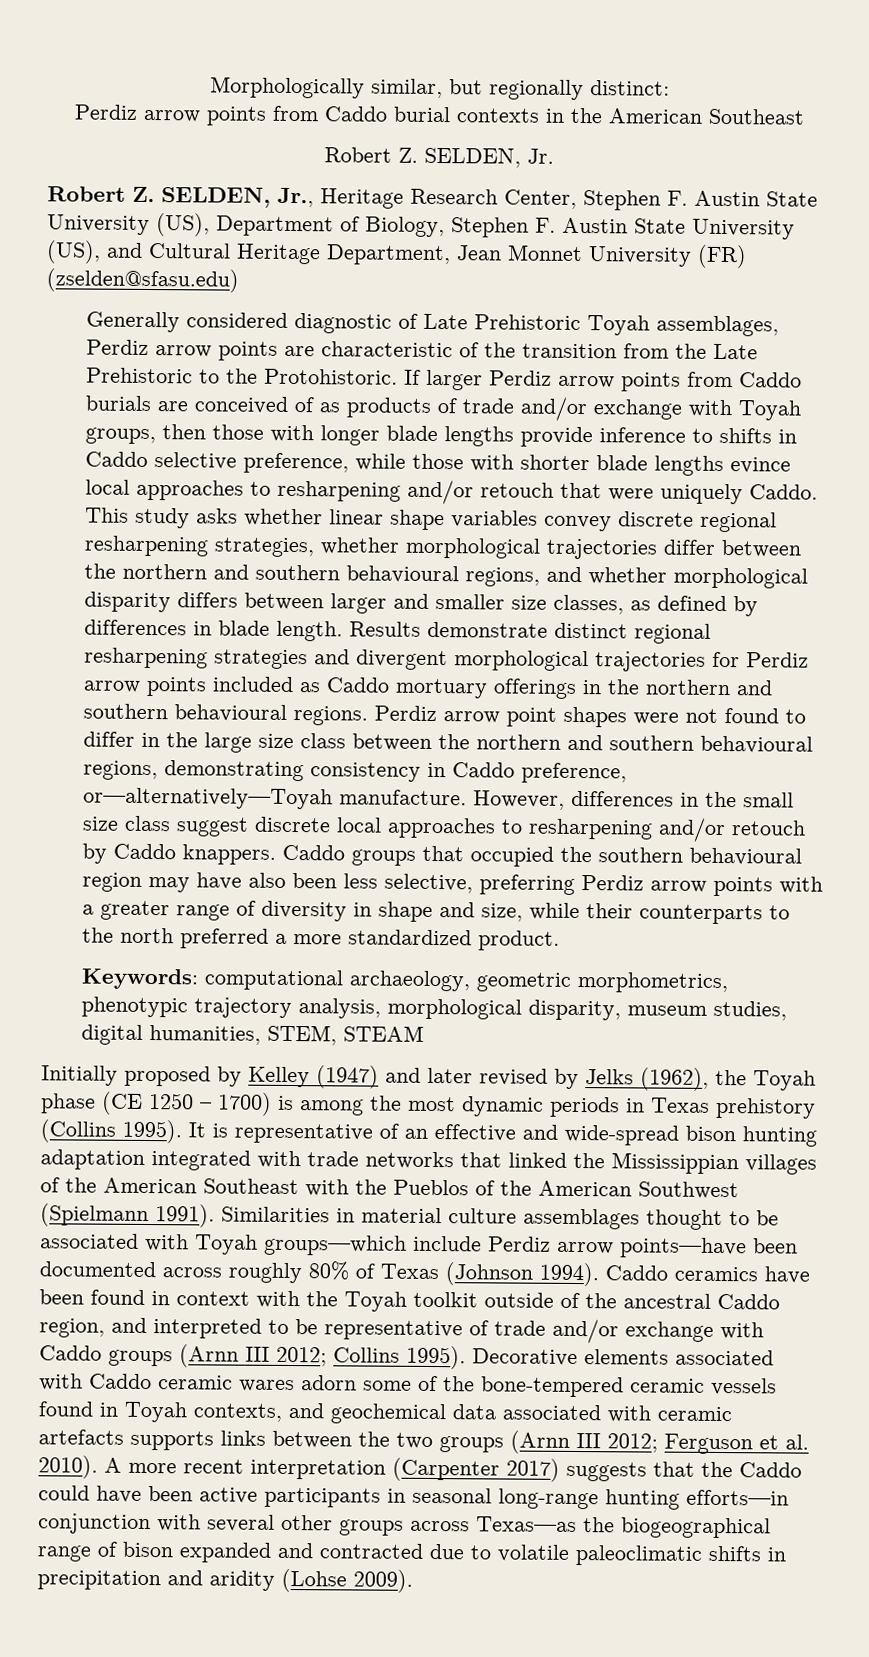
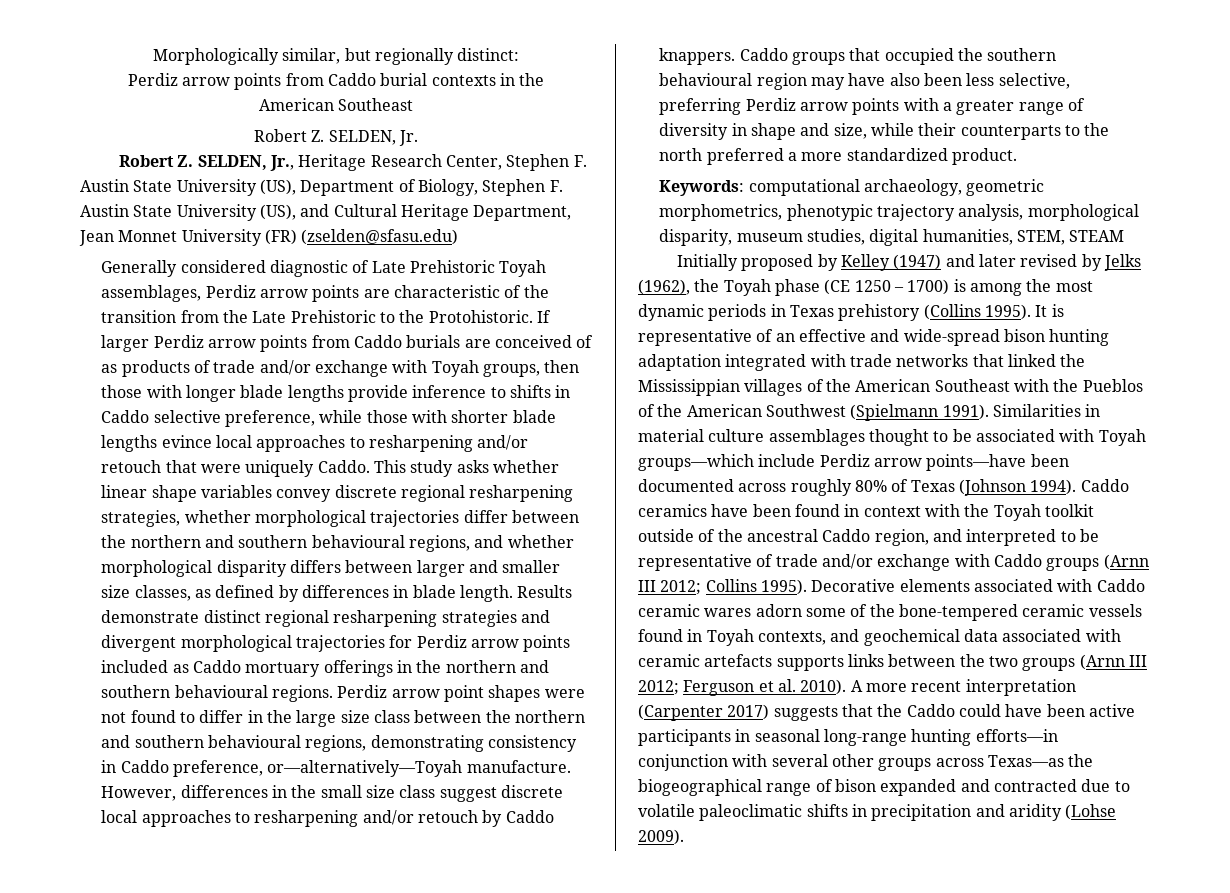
(603, 115) none -> (545, 79) //

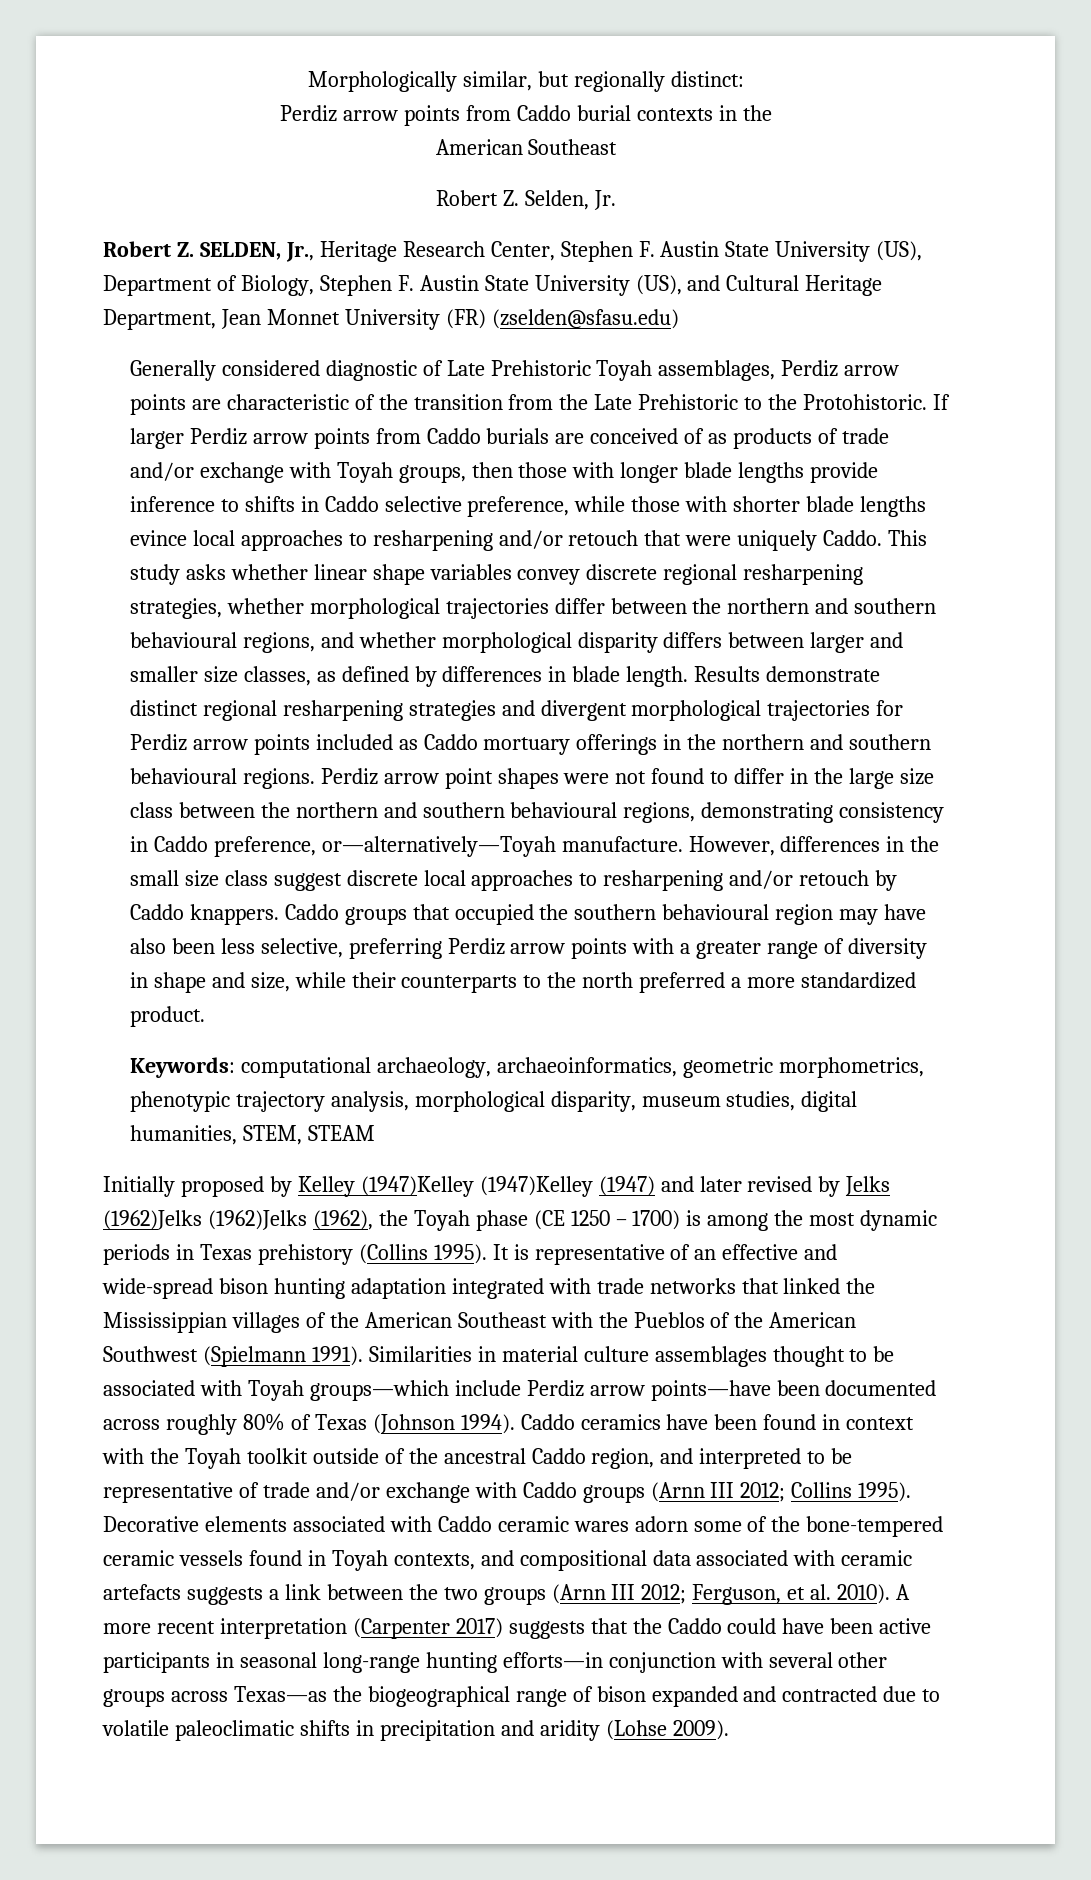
[328,130,396,145] SELDEN, -> [524,190,589,210] Selden,
(963, 187) none -> [496,1057,677,1077] archaeoinformatics,
(890, 262) none -> [360,1176,593,1197] (1947)Kelley (1947)Kelley
(1141, 262) none -> [103,1210,307,1230] (1962)Jelks (1962)Jelks
[863,629,960,646] geochemical -> [519,1550,647,1571] compositional
[776,654,884,671] supports links -> [186,1584,321,1605] suggests a link
[683,680,755,696] Ferguson -> [692,1584,782,1605] Ferguson,

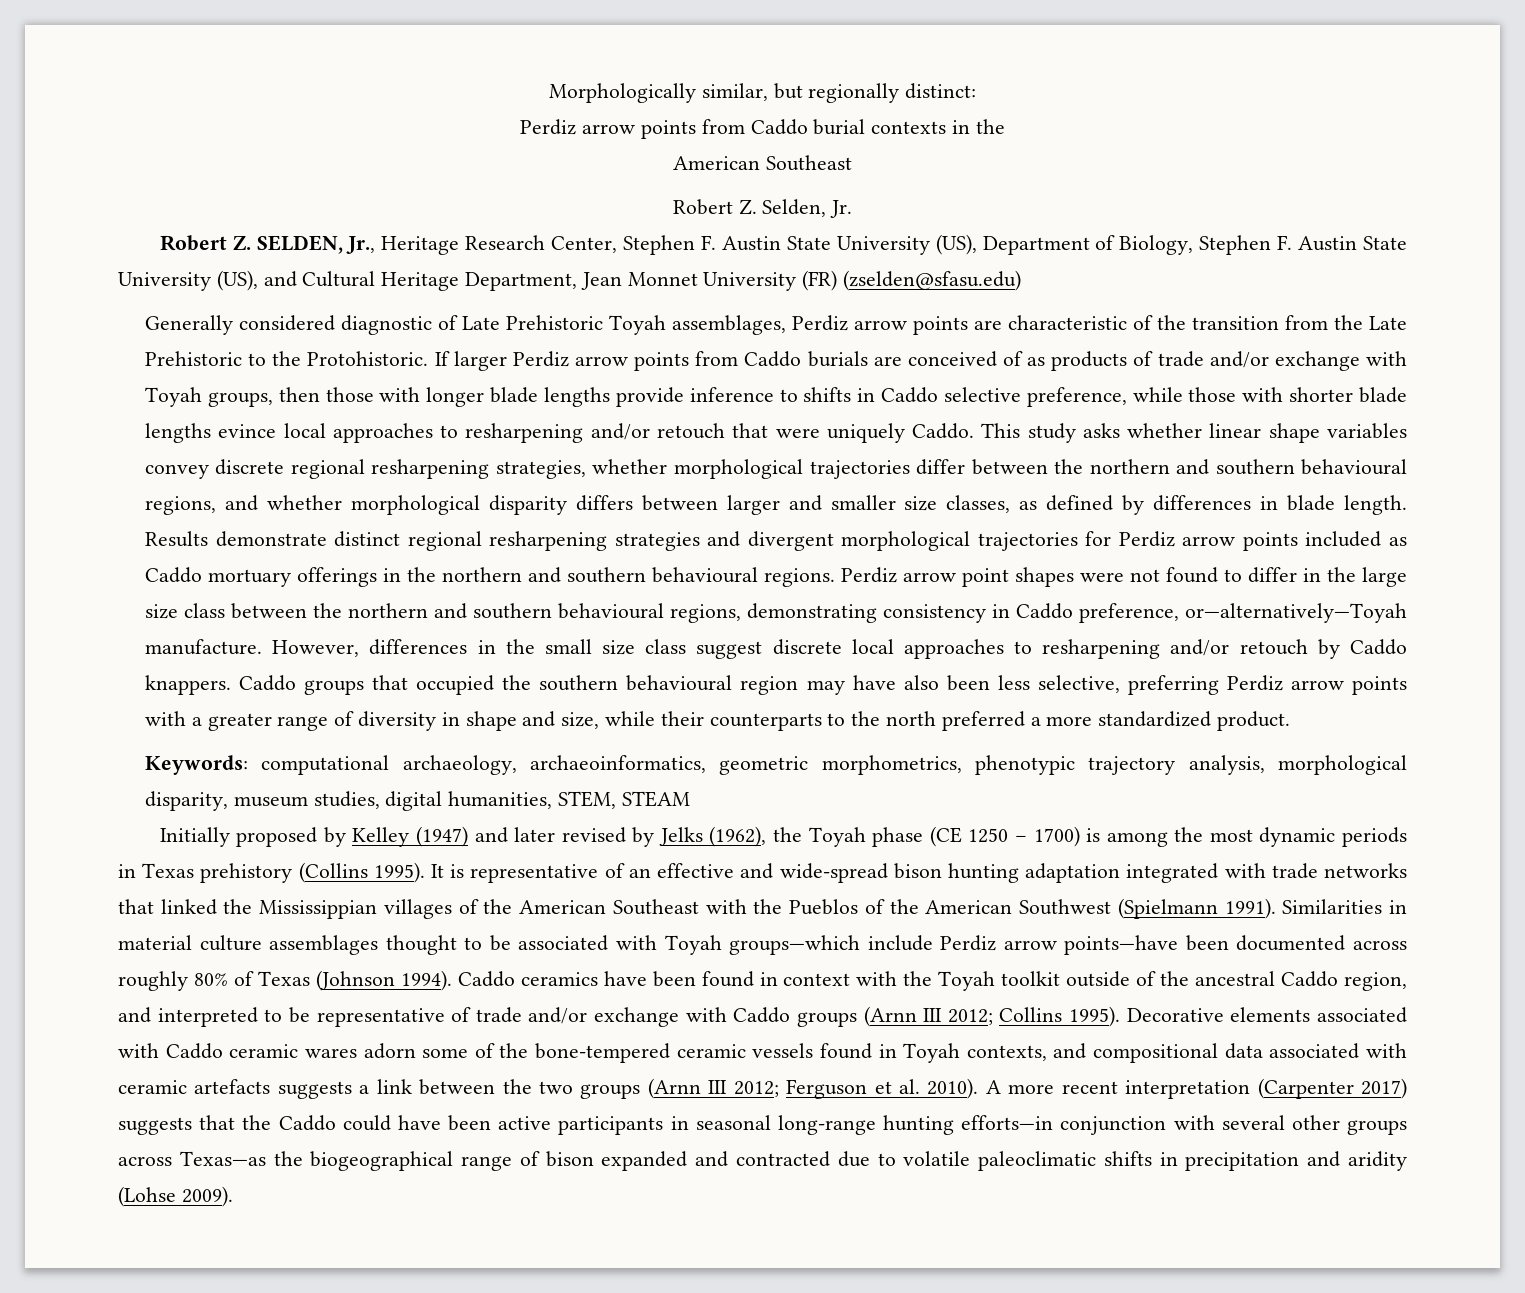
[360,1176,593,1197] (1947)Kelley (1947)Kelley -> (410, 837) none
[103,1210,307,1230] (1962)Jelks (1962)Jelks -> (703, 836) none
[692,1584,782,1605] Ferguson, -> [786,1079,868,1099] Ferguson

